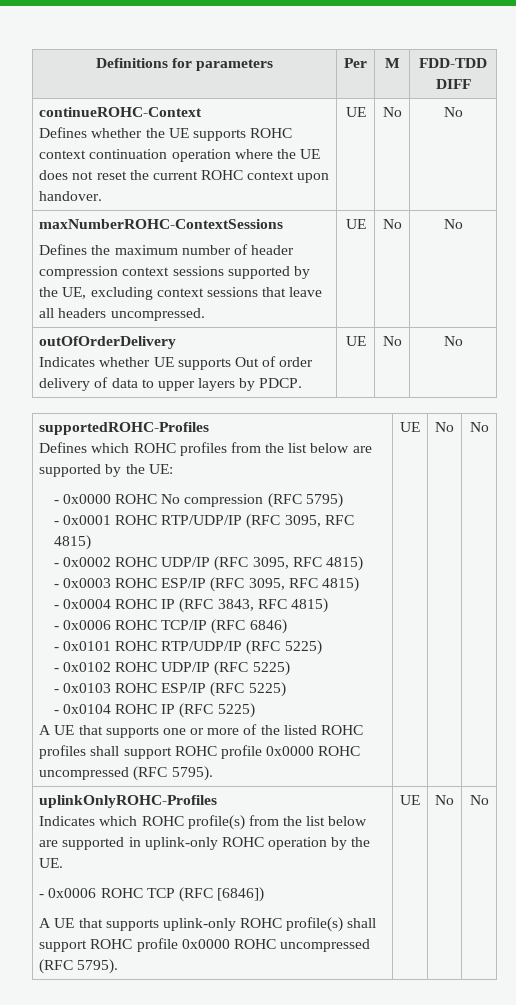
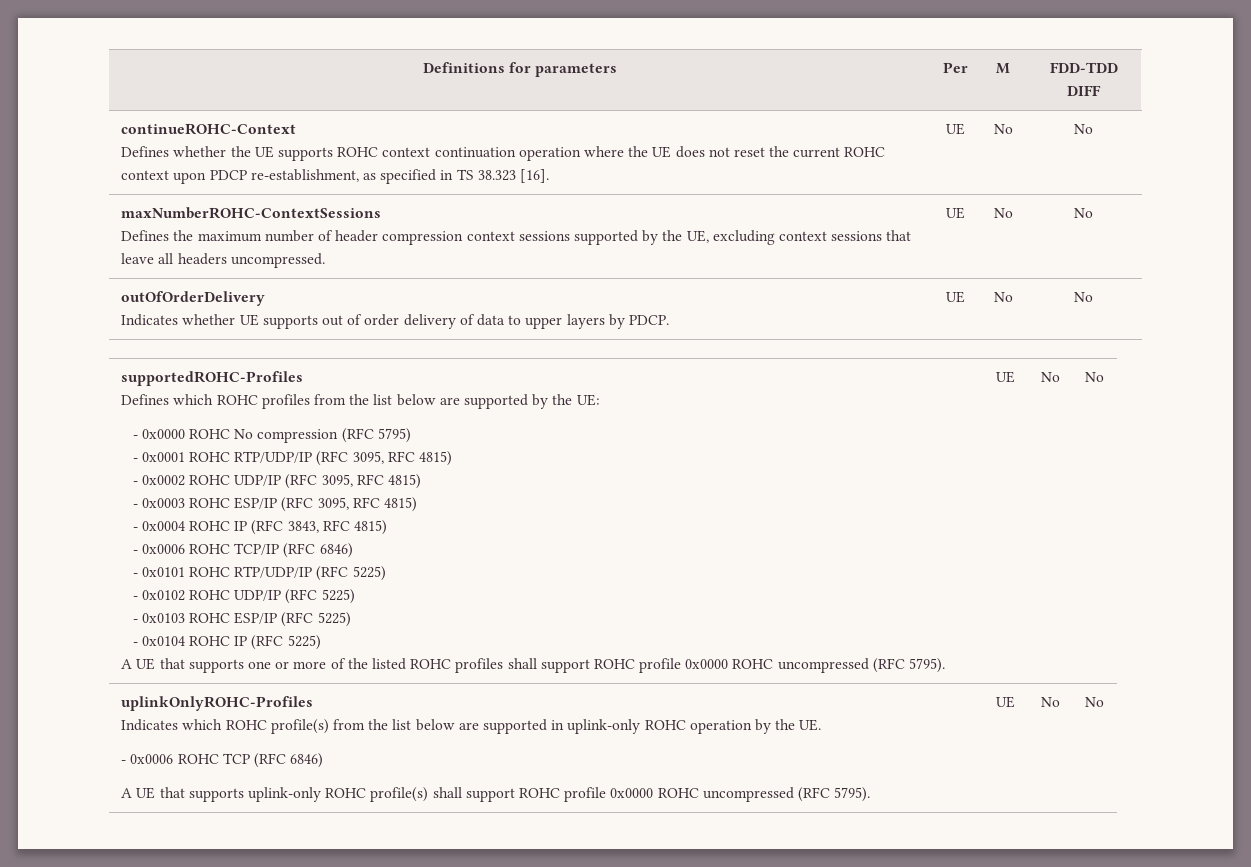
[39,191,103,201] handover. -> [209,169,549,184] PDCP re-establishment, as specified in TS 38.323 [16].
[234,357,259,367] Out -> [322,315,344,326] out
[217,887,265,902] [6846]) -> [290,753,324,768] 6846)

